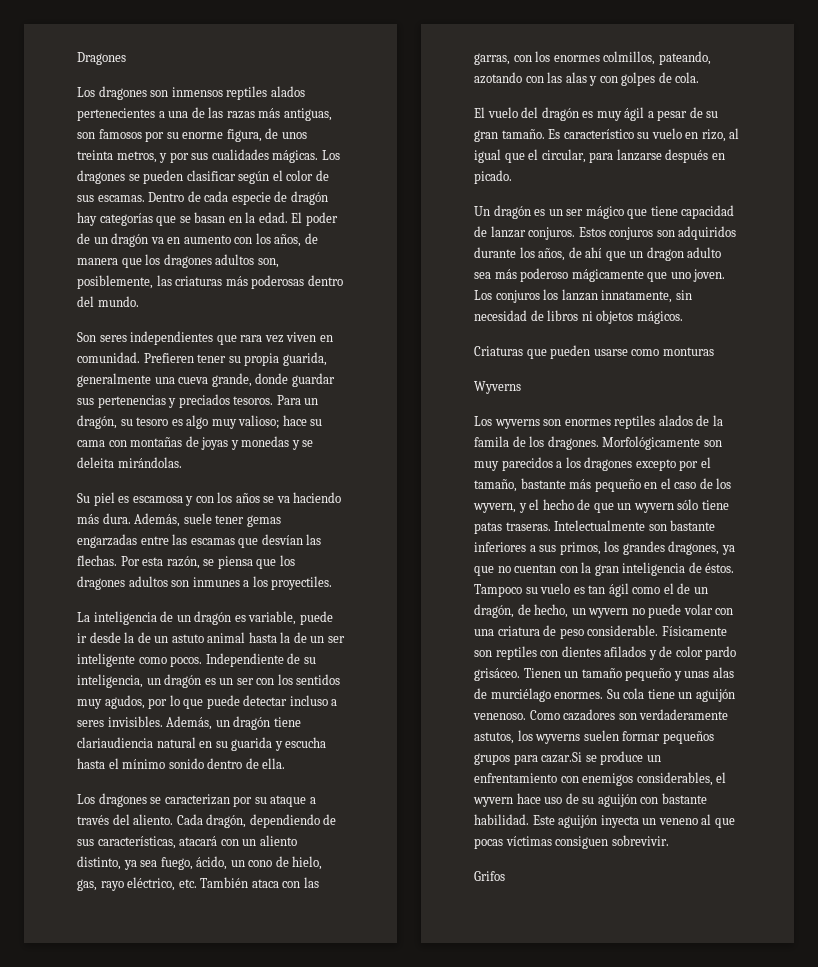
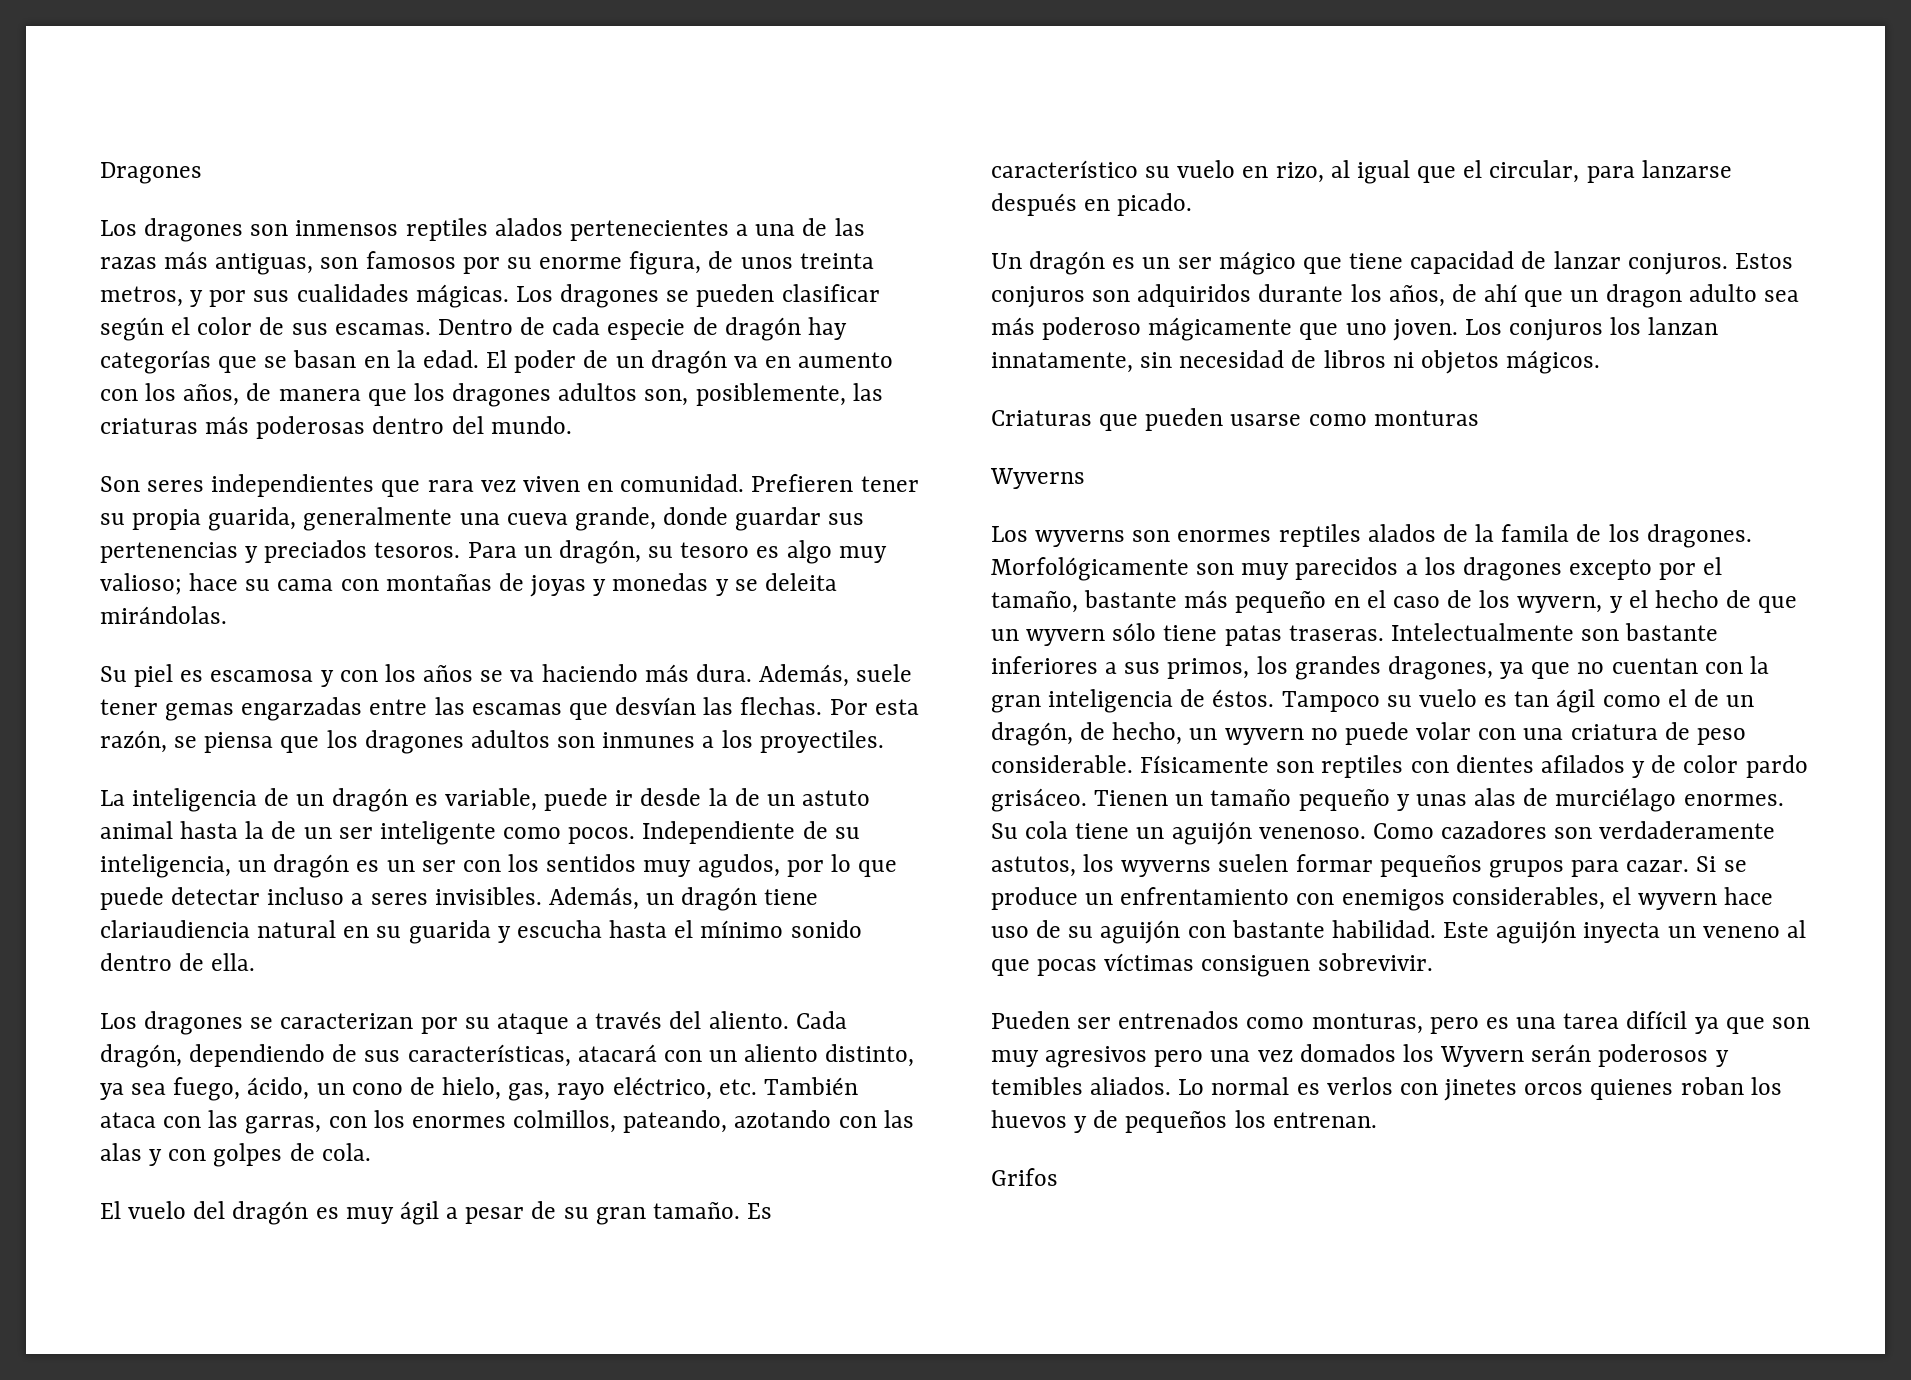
[541,752,583,763] cazar.Si -> [1626,856,1717,872] cazar. Si
(669, 840) none -> [991,1011,1810,1034] [991,1044,1729,1068] [991,1077,1782,1101] [991,1110,1377,1133] // Pueden ser entrenados como monturas, pero es una tarea difícil ya que son muy agresivos pero una vez domados los Wyvern serán poderosos y temibles aliados. Lo normal es verlos con jinetes orcos quienes roban los huevos y de pequeños los entrenan.

